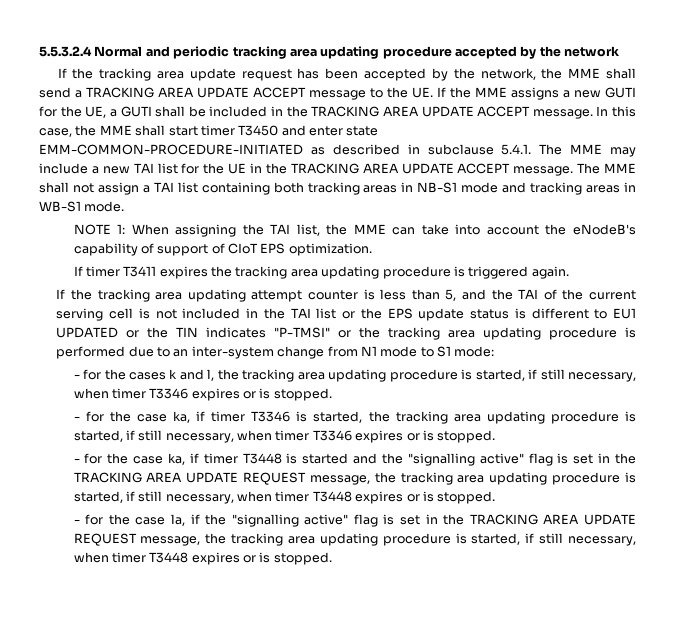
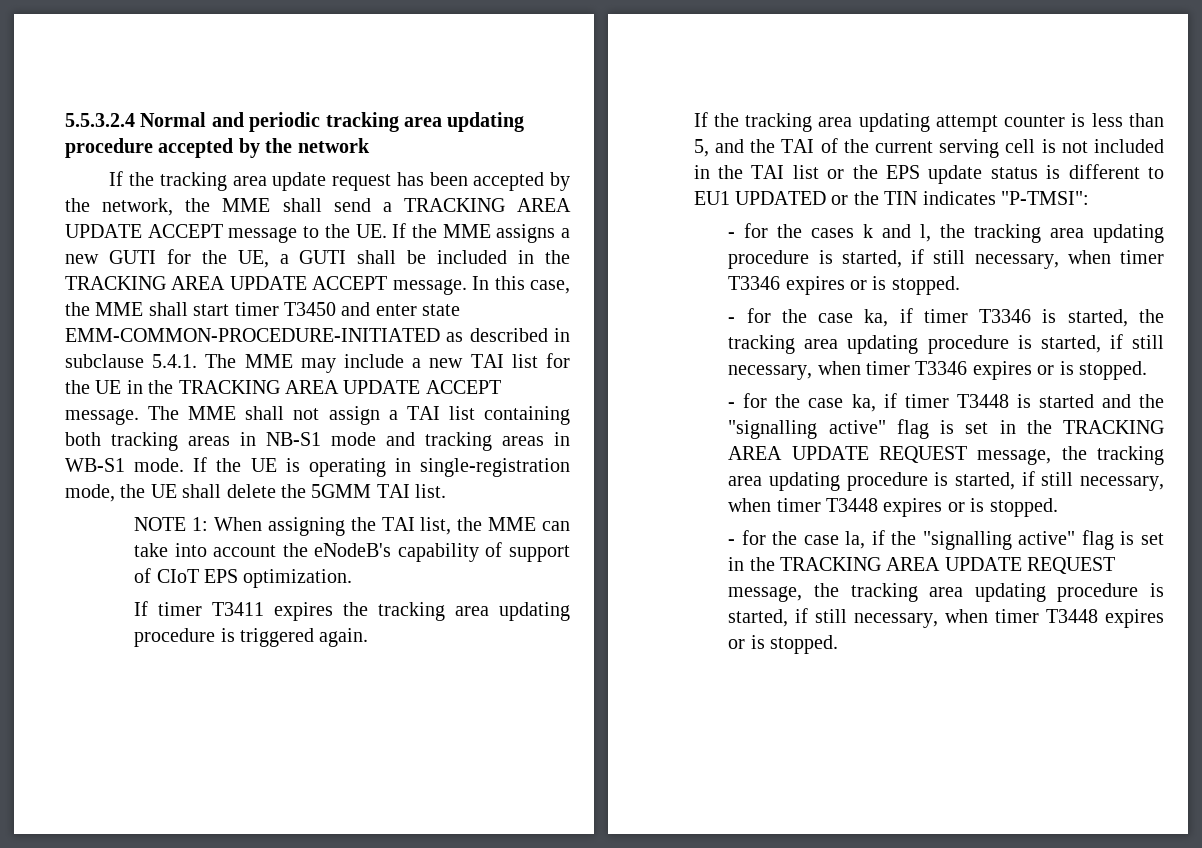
(125, 206) none -> [193,457,570,477] [65,484,447,502] If the UE is operating in single-registration mode, the UE shall delete the 5GMM TAI list.
[274,327,636,340] [56,346,495,359] "P-TMSI" or the tracking area updating procedure is performed due to an inter-system change from N1 mode to S1 mode: -> [1001,191,1090,205] "P-TMSI":

